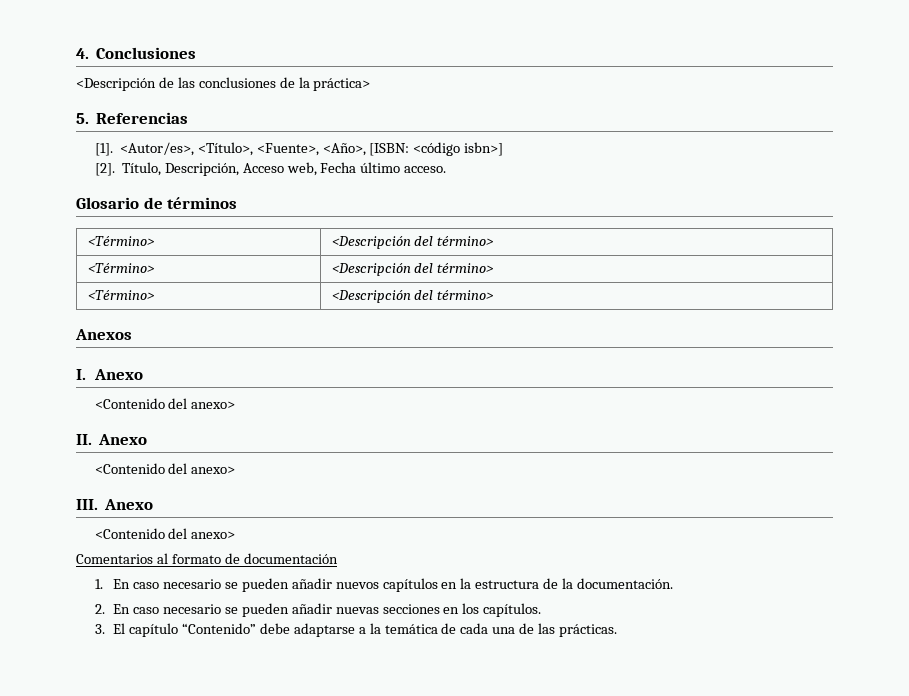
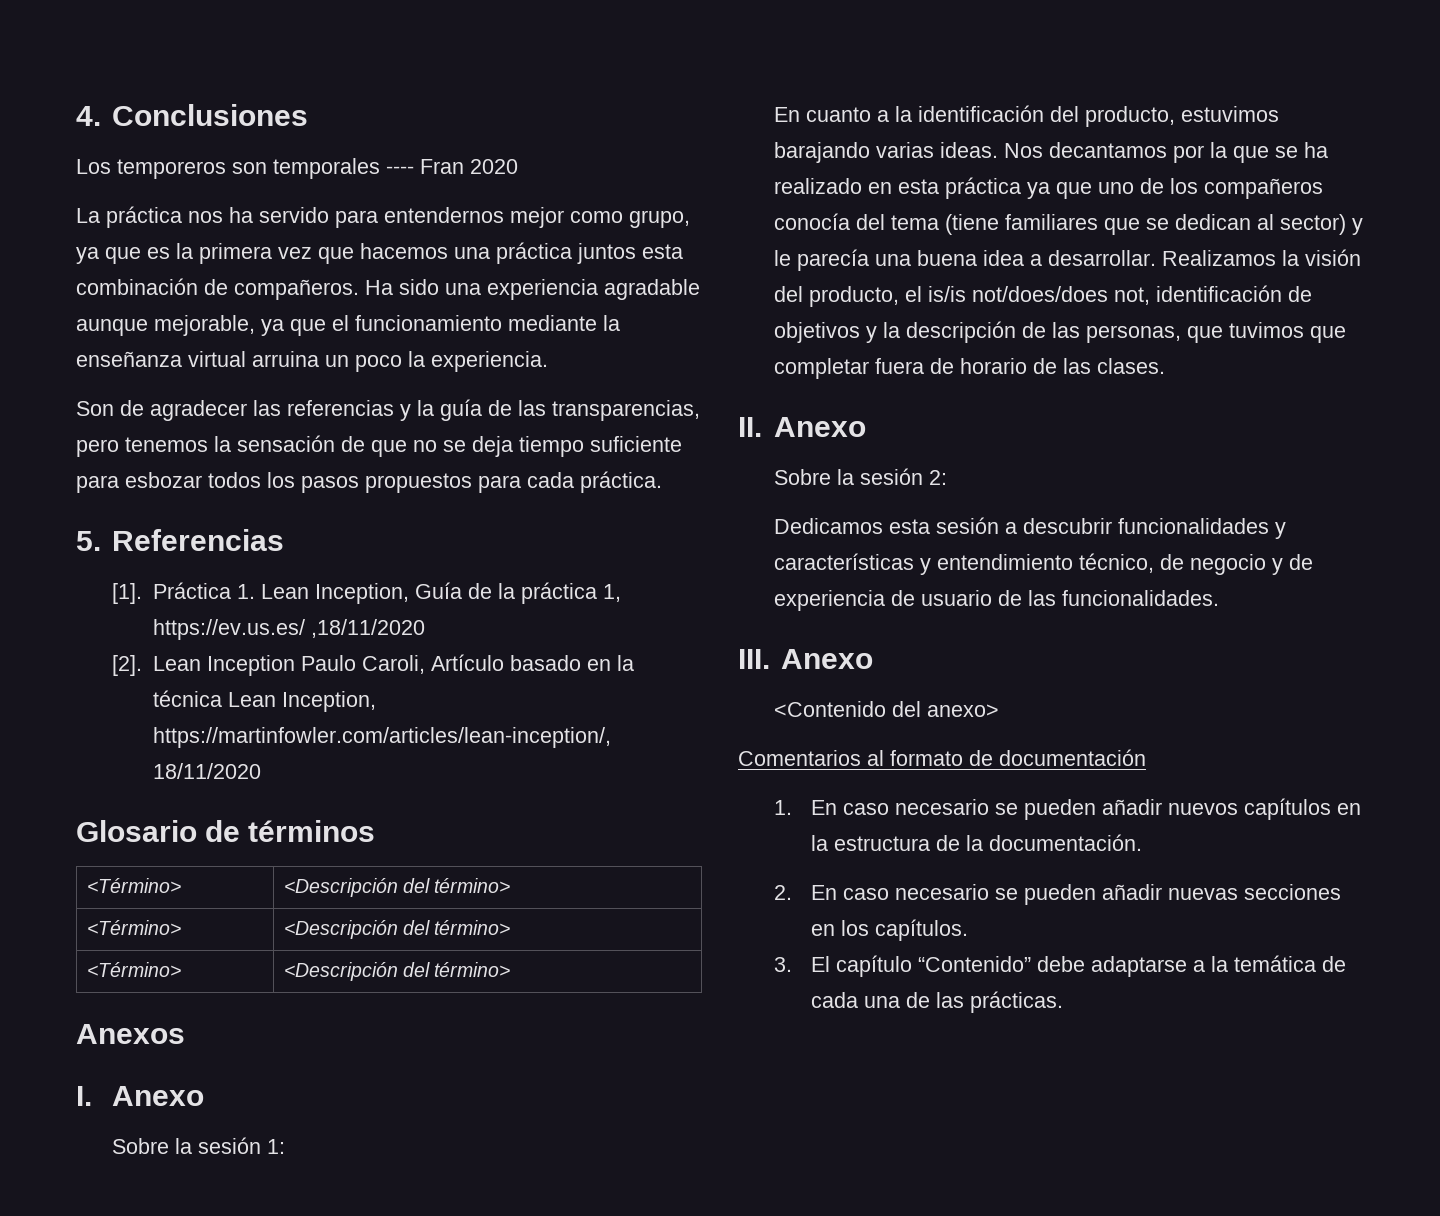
[76,77,371,91] [76,112,189,124] [94,142,504,156] [94,162,447,176] <Descripción de las conclusiones de la práctica> // 5. Referencias // [1]. <Autor/es>, <Título>, <Fuente>, <Año>, [ISBN: <código isbn>] // [2]. Título, Descripción, Acceso web, Fecha último acceso. -> [76,158,518,179] [76,206,690,228] [76,242,683,264] [76,278,700,300] [76,315,620,336] [76,351,548,372] [76,399,700,421] [76,435,682,457] [76,471,662,493] [76,529,285,551] [112,582,622,604] [153,619,426,640] [112,654,635,676] [153,690,377,712] [153,727,612,748] [153,763,262,779] Los temporeros son temporales ---- Fran 2020 // La práctica nos ha servido para entendernos mejor como grupo, ya que es la primera vez que hacemos una práctica juntos esta combinación de compañeros. Ha sido una experiencia agradable aunque mejorable, ya que el funcionamiento mediante la enseñanza virtual arruina un poco la experiencia. // Son de agradecer las referencias y la guía de las transparencias, pero tenemos la sensación de que no se deja tiempo suficiente para esbozar todos los pasos propuestos para cada práctica. // 5. Referencias // [1]. Práctica 1. Lean Inception, Guía de la práctica 1, https://ev.us.es/ ,18/11/2020 // [2]. Lean Inception Paulo Caroli, Artículo basado en la técnica Lean Inception, https://martinfowler.com/articles/lean-inception/, 18/11/2020
[94,398,236,409] [76,434,148,445] [94,463,236,474] <Contenido del anexo> // II. Anexo // <Contenido del anexo> -> [112,1137,286,1154] [774,105,1280,127] [774,142,1329,163] [774,177,1324,199] [774,213,1364,235] [774,249,1362,271] [774,285,1313,307] [774,321,1347,343] [774,358,1166,379] [738,417,867,437] [774,468,948,485] [774,517,1287,539] [774,553,1314,575] [774,590,1220,611] Sobre la sesión 1: // En cuanto a la identificación del producto, estuvimos barajando varias ideas. Nos decantamos por la que se ha realizado en esta práctica ya que uno de los compañeros conocía del tema (tiene familiares que se dedican al sector) y le parecía una buena idea a desarrollar. Realizamos la visión del producto, el is/is not/does/does not, identificación de objetivos y la descripción de las personas, que tuvimos que completar fuera de horario de las clases. // II. Anexo // Sobre la sesión 2: // Dedicamos esta sesión a descubrir funcionalidades y características y entendimiento técnico, de negocio y de experiencia de usuario de las funcionalidades.

